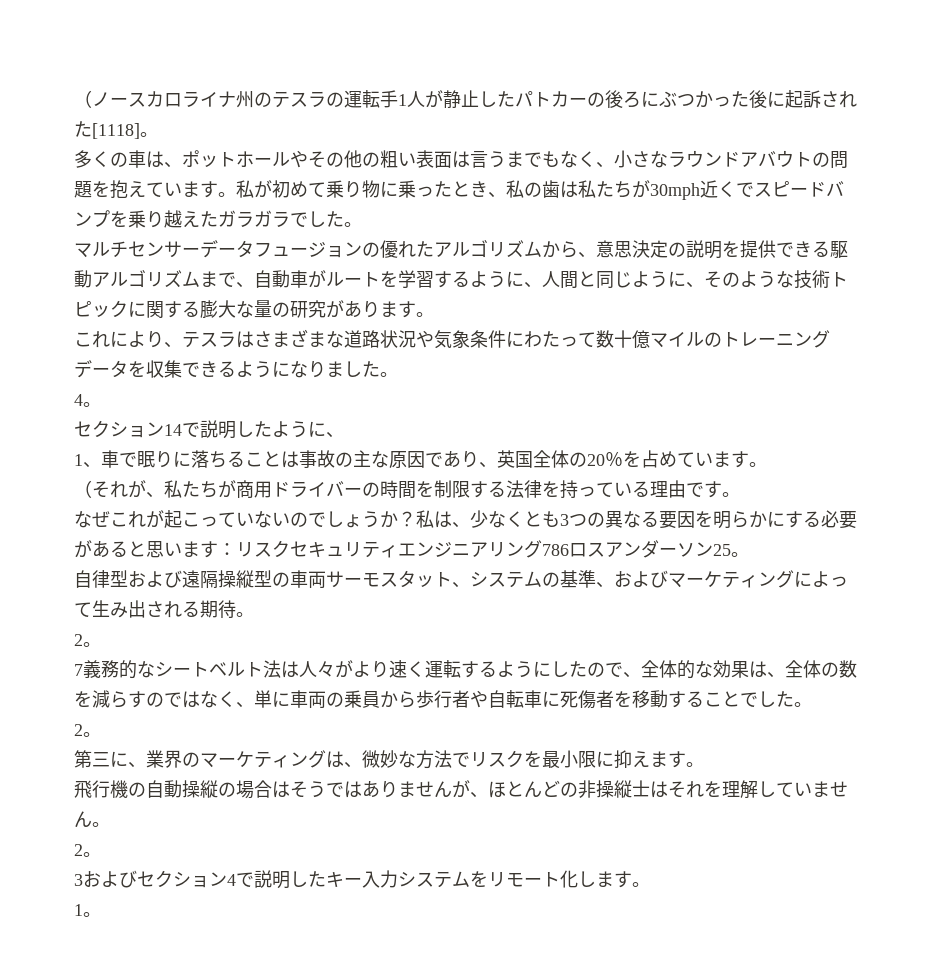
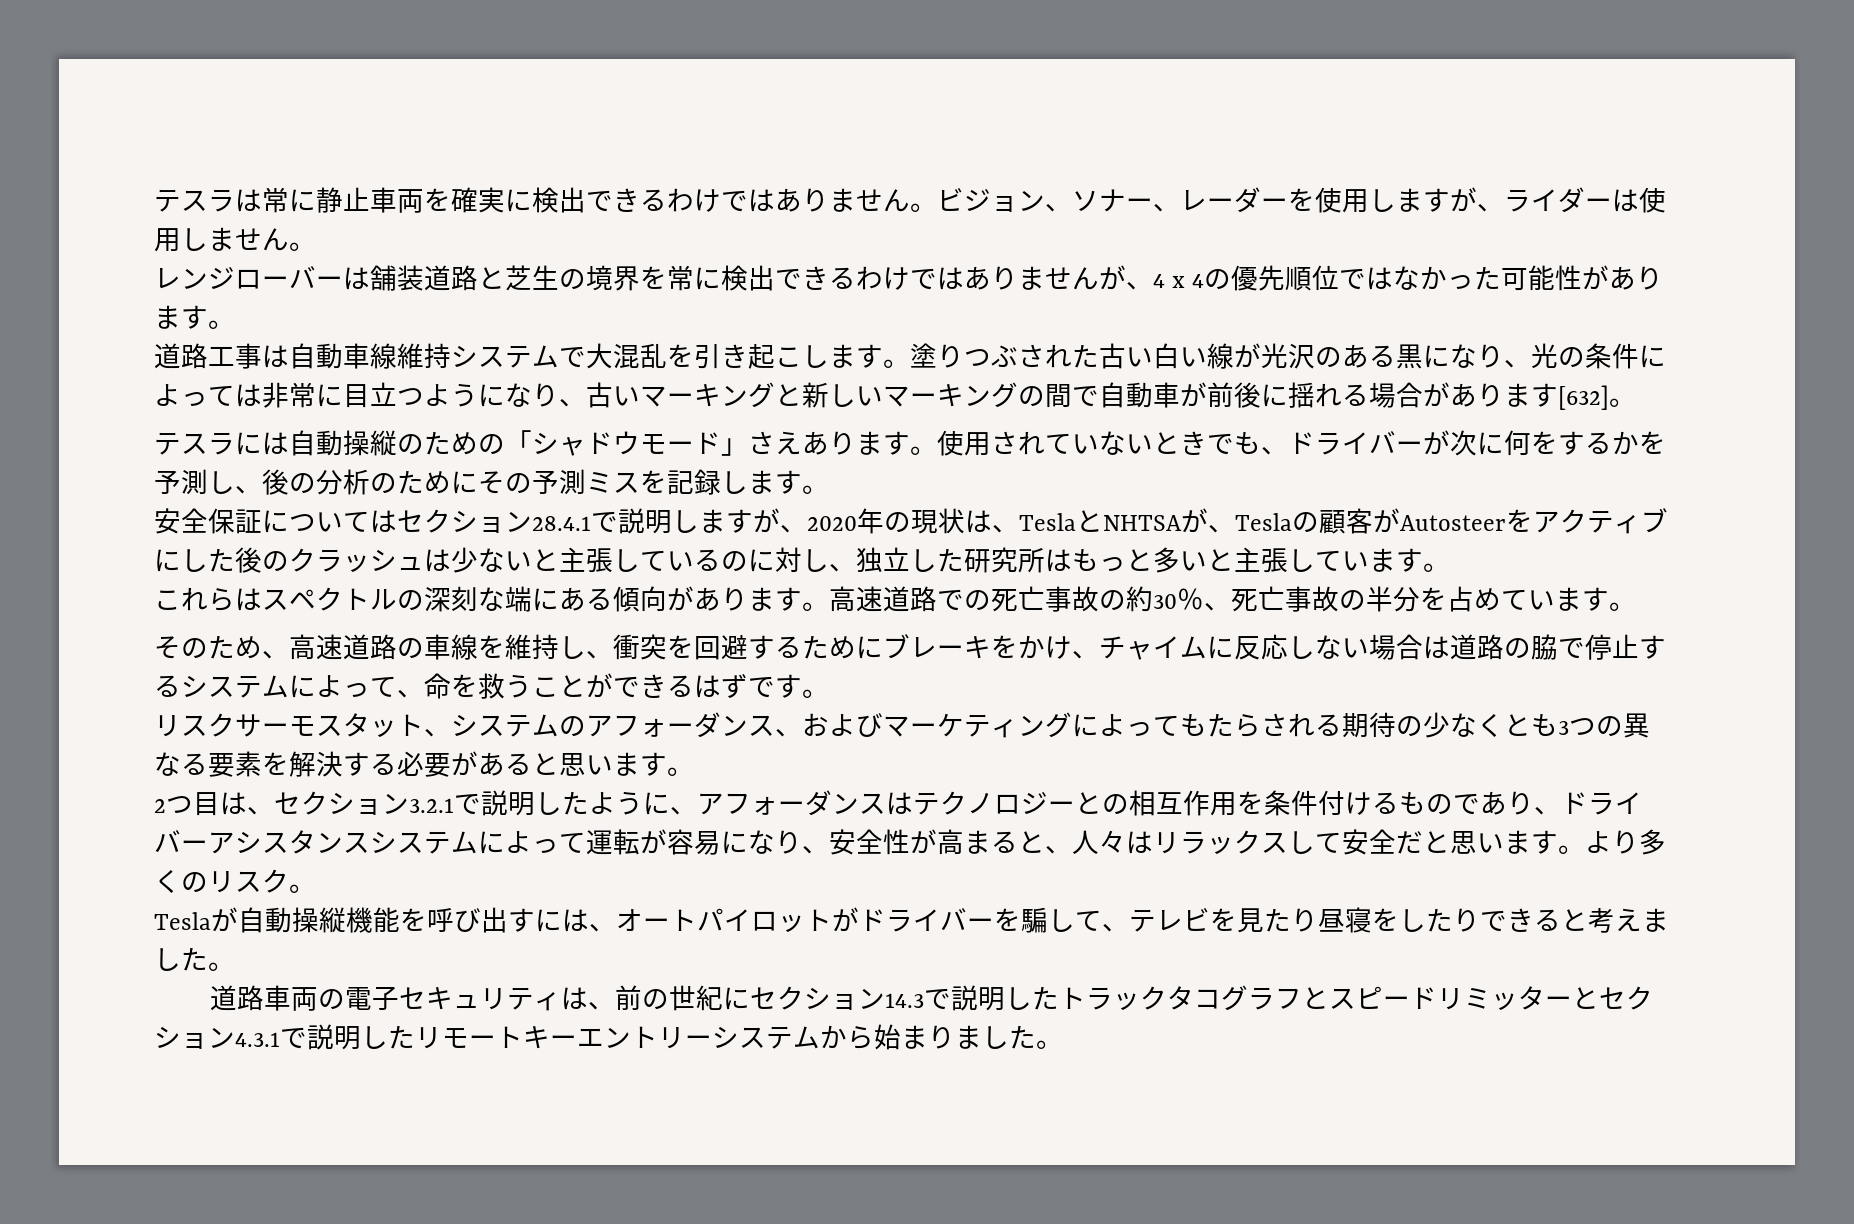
[74,90,857,108] [74,121,158,139] [74,150,848,169] [74,180,844,200] [74,210,362,228] [74,240,848,259] [74,270,848,289] [74,300,434,319] [74,329,830,349] [74,360,398,378] [74,394,101,407] [74,420,344,439] [74,450,767,468] [74,480,740,499] [74,510,857,529] [74,540,749,558] [74,570,326,589] （ノースカロライナ州のテスラの運転手1人が静止したパトカーの後ろにぶつかった後に起訴された[1118]。 // 多くの車は、ポットホールやその他の粗い表面は言うまでもなく、小さなラウンドアバウトの問題を抱えています。私が初めて乗り物に乗ったとき、私の歯は私たちが30mph近くでスピードバンプを乗り越えたガラガラでした。 // マルチセンサーデータフュージョンの優れたアルゴリズムから、意思決定の説明を提供できる駆動アルゴリズムまで、自動車がルートを学習するように、人間と同じように、そのような技術トピックに関する膨大な量の研究があります。 // これにより、テスラはさまざまな道路状況や気象条件にわたって数十億マイルのトレーニングデータを収集できるようになりました。 // 4。 // セクション14で説明したように、 // 1、車で眠りに落ちることは事故の主な原因であり、英国全体の20％を占めています。 // （それが、私たちが商用ドライバーの時間を制限する法律を持っている理由です。 // なぜこれが起こっていないのでしょうか？私は、少なくとも3つの異なる要因を明らかにする必要があると思います：リスクセキュリティエンジニアリング786ロスアンダーソン25。 // 自律型および遠隔操縦型の車両 -> [154,187,1666,213] [154,227,316,252] [154,265,1664,291] [154,305,235,329] [154,343,1666,369] [154,382,1636,410] [154,430,1666,456] [154,469,829,495] [154,508,1668,534] [154,547,1450,573] [154,586,1636,612] [154,634,1666,660] [154,673,829,699] [154,713,235,737] テスラは常に静止車両を確実に検出できるわけではありません。ビジョン、ソナー、レーダーを使用しますが、ライダーは使用しません。 // レンジローバーは舗装道路と芝生の境界を常に検出できるわけではありませんが、4 x 4の優先順位ではなかった可能性があります。 // 道路工事は自動車線維持システムで大混乱を引き起こします。塗りつぶされた古い白い線が光沢のある黒になり、光の条件によっては非常に目立つようになり、古いマーキングと新しいマーキングの間で自動車が前後に揺れる場合があります[632]。 // テスラには自動操縦のための「シャドウモード」さえあります。使用されていないときでも、ドライバーが次に何をするかを予測し、後の分析のためにその予測ミスを記録します。 // 安全保証についてはセクション28.4.1で説明しますが、2020年の現状は、TeslaとNHTSAが、Teslaの顧客がAutosteerをアクティブにした後のクラッシュは少ないと主張しているのに対し、独立した研究所はもっと多いと主張しています。 // これらはスペクトルの深刻な端にある傾向があります。高速道路での死亡事故の約30％、死亡事故の半分を占めています。 // そのため、高速道路の車線を維持し、衝突を回避するためにブレーキをかけ、チャイムに反応しない場合は道路の脇で停止するシステムによって、命を救うことができるはずです。 // リスク
[560,570,596,588] 基準 -> [586,712,775,738] アフォーダンス
[92,600,146,618] 生み出 -> [1180,713,1261,737] もたら
[236,612,254,617] [74,634,101,647] [74,660,857,679] [74,690,812,709] [74,724,101,737] [74,750,704,769] [74,780,848,799] [74,811,110,828] [74,844,101,857] [74,870,650,889] [74,904,101,917] 。 // 2。 // 7義務的なシートベルト法は人々がより速く運転するようにしたので、全体的な効果は、全体の数を減らすのではなく、単に車両の乗員から歩行者や自転車に死傷者を移動することでした。 // 2。 // 第三に、業界のマーケティングは、微妙な方法でリスクを最小限に抑えます。 // 飛行機の自動操縦の場合はそうではありませんが、ほとんどの非操縦士はそれを理解していません。 // 2。 // 3およびセクション4で説明したキー入力システムをリモート化します。 // 1。 -> [1396,712,1650,738] [154,751,694,777] [154,790,1642,816] [154,829,1666,855] [154,869,316,893] [154,907,1669,933] [154,947,235,971] [210,985,1654,1011] [154,1024,1063,1050] の少なくとも3つの異なる要素を解決する必要があると思います。 // 2つ目は、セクション3.2.1で説明したように、アフォーダンスはテクノロジーとの相互作用を条件付けるものであり、ドライバーアシスタンスシステムによって運転が容易になり、安全性が高まると、人々はリラックスして安全だと思います。より多くのリスク。 // Teslaが自動操縦機能を呼び出すには、オートパイロットがドライバーを騙して、テレビを見たり昼寝をしたりできると考えました。 // 道路車両の電子セキュリティは、前の世紀にセクション14.3で説明したトラックタコグラフとスピードリミッターとセクション4.3.1で説明したリモートキーエントリーシステムから始まりました。

